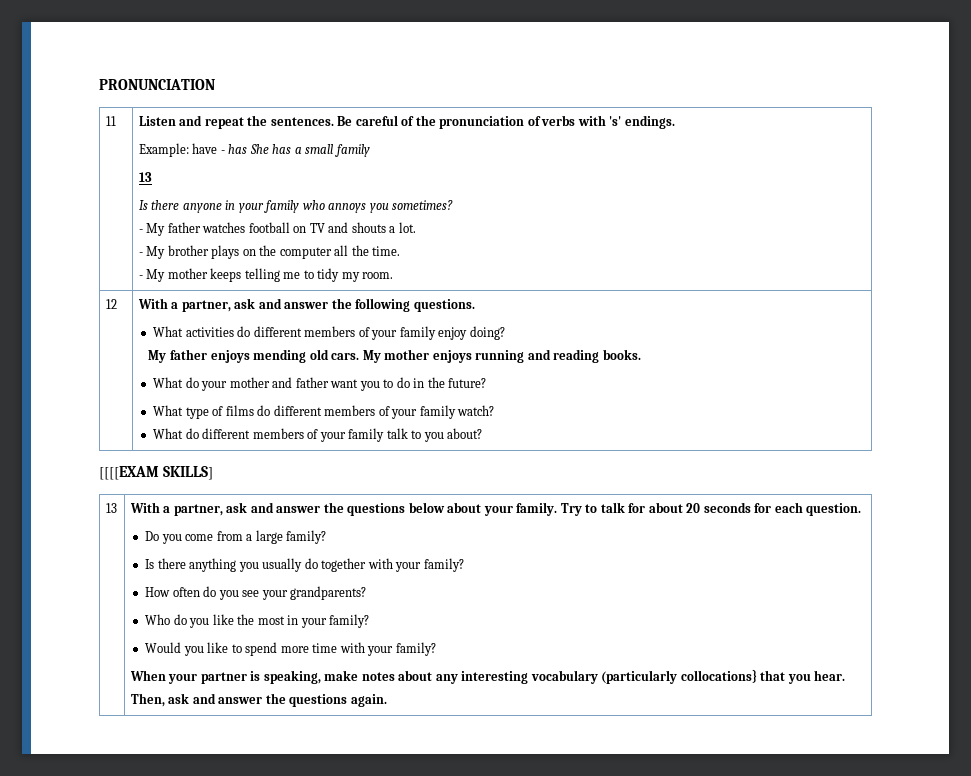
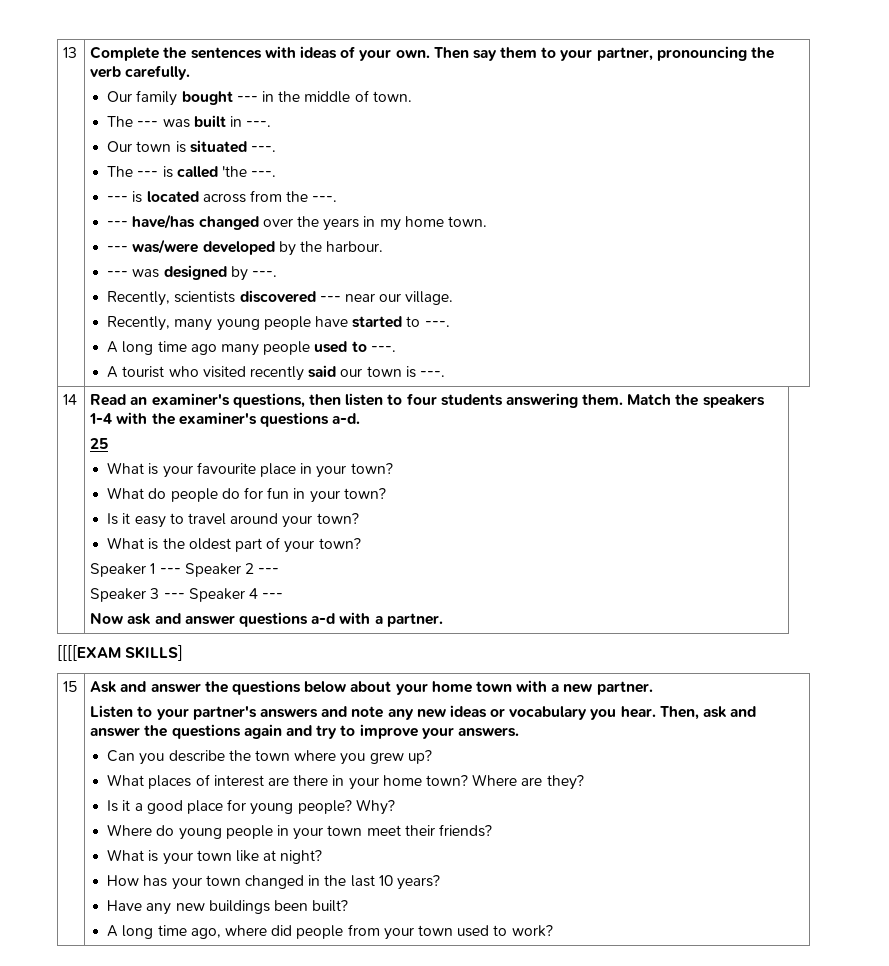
[99,79,215,90] [105,116,116,126] [138,115,675,129] [138,143,370,157] [138,172,152,182] [138,200,454,213] [138,222,416,236] [138,245,401,259] [138,268,394,282] [105,299,117,309] [137,298,475,312] [152,326,505,340] [148,349,641,363] [152,377,487,391] [152,405,495,419] [152,428,483,442] [99,466,213,480] [105,503,117,513] [129,502,248,516] PRONUNCIATION // 11 | Listen and repeat the sentences. Be careful of the pronunciation of verbs with 's' endings. // Example: have - has She has a small family // 13 // Is there anyone in your family who annoys you sometimes? // - My father watches football on TV and shouts a lot. // - My brother plays on the computer all the time. // - My mother keeps telling me to tidy my room. // 12 | With a partner, ask and answer the following questions. // What activities do different members of your family enjoy doing? // My father enjoys mending old cars. My mother enjoys running and reading books. // What do your mother and father want you to do in the future? // What type of films do different members of your family watch? // What do different members of your family talk to you about? // [[[[EXAM SKILLS] // 13 | With a partner, ask -> [63,47,78,58] [90,46,775,61] [90,65,191,80] [107,90,412,106] [107,115,272,128] [107,140,277,153] [107,166,277,178] [107,190,338,203] [107,214,487,231] [107,239,384,256] [107,265,278,281] [107,290,454,306] [107,316,450,331] [107,341,396,356] [107,365,445,381] [63,394,78,405] [90,393,765,408] [89,412,361,427] [90,438,109,449] [107,462,393,478] [107,487,386,503] [107,513,359,528] [107,537,361,553] [90,563,280,577] [90,588,284,602] [90,612,443,627] [57,645,184,661] [63,681,78,692] [90,681,118,693] 13 | Complete the sentences with ideas of your own. Then say them to your partner, pronouncing the verb carefully. // Our family bought --- in the middle of town. // The --- was built in ---. // Our town is situated ---. // The --- is called 'the ---. // --- is located across from the ---. // --- have/has changed over the years in my home town. // --- was/were developed by the harbour. // --- was designed by ---. // Recently, scientists discovered --- near our village. // Recently, many young people have started to ---. // A long time ago many people used to ---. // A tourist who visited recently said our town is ---. // 14 | Read an examiner's questions, then listen to four students answering them. Match the speakers 1-4 with the examiner's questions a-d. // 25 // What is your favourite place in your town? // What do people do for fun in your town? // Is it easy to travel around your town? // What is the oldest part of your town? // Speaker 1 --- Speaker 2 --- // Speaker 3 --- Speaker 4 --- // Now ask and answer questions a-d with a partner. // [[[[EXAM SKILLS] // 15 | Ask
[516,502,862,516] [144,530,327,544] [144,558,464,572] [144,586,367,600] [144,614,370,628] [144,642,436,656] [129,669,786,684] family. Try to talk for about 20 seconds for each question. // Do you come from a large family? // Is there anything you usually do together with your family? // How often do you see your grandparents? // Who do you like the most in your family? // Would you like to spend more time with your family? // When your partner is speaking, make notes about any interesting vocabulary (particularly collocations} that -> [431,680,653,695] [90,705,588,720] home town with a new partner. // Listen to your partner's answers and note any new ideas or vocabulary
[350,694,387,707] again. -> [243,724,519,739] [107,750,432,765] [107,774,584,790] [107,799,395,815] [107,824,492,840] [107,849,323,865] [107,875,440,890] [107,900,349,915] [107,924,553,940] again and try to improve your answers. // Can you describe the town where you grew up? // What places of interest are there in your home town? Where are they? // Is it a good place for young people? Why? // Where do young people in your town meet their friends? // What is your town like at night? // How has your town changed in the last 10 years? // Have any new buildings been built? // A long time ago, where did people from your town used to work?

